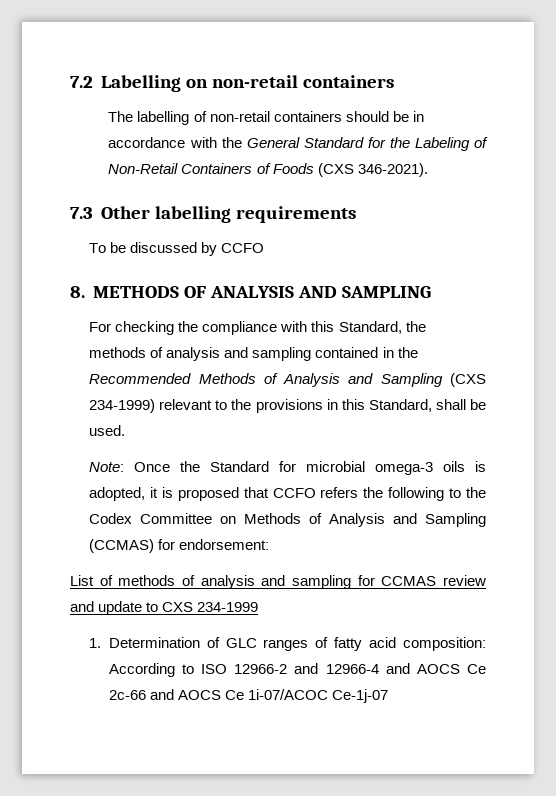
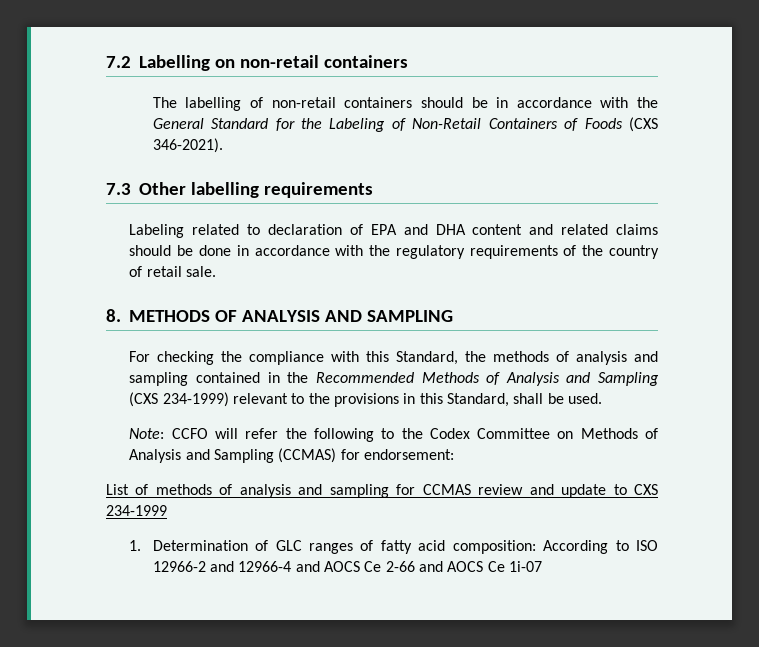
[89,242,265,256] To be discussed by CCFO -> [129,224,659,238] [129,245,659,259] [129,266,217,277] Labeling related to declaration of EPA and DHA content and related claims should be done in accordance with the regulatory requirements of the country of retail sale.
[134,461,486,475] [89,487,359,501] Once the Standard for microbial omega-3 oils is adopted, it is proposed that CCFO refers -> [171,428,279,439] CCFO will refer
[108,689,388,703] 2c-66 and AOCS Ce 1i-07/ACOC Ce-1j-07 -> [385,561,543,572] 2-66 and AOCS Ce 1i-07

